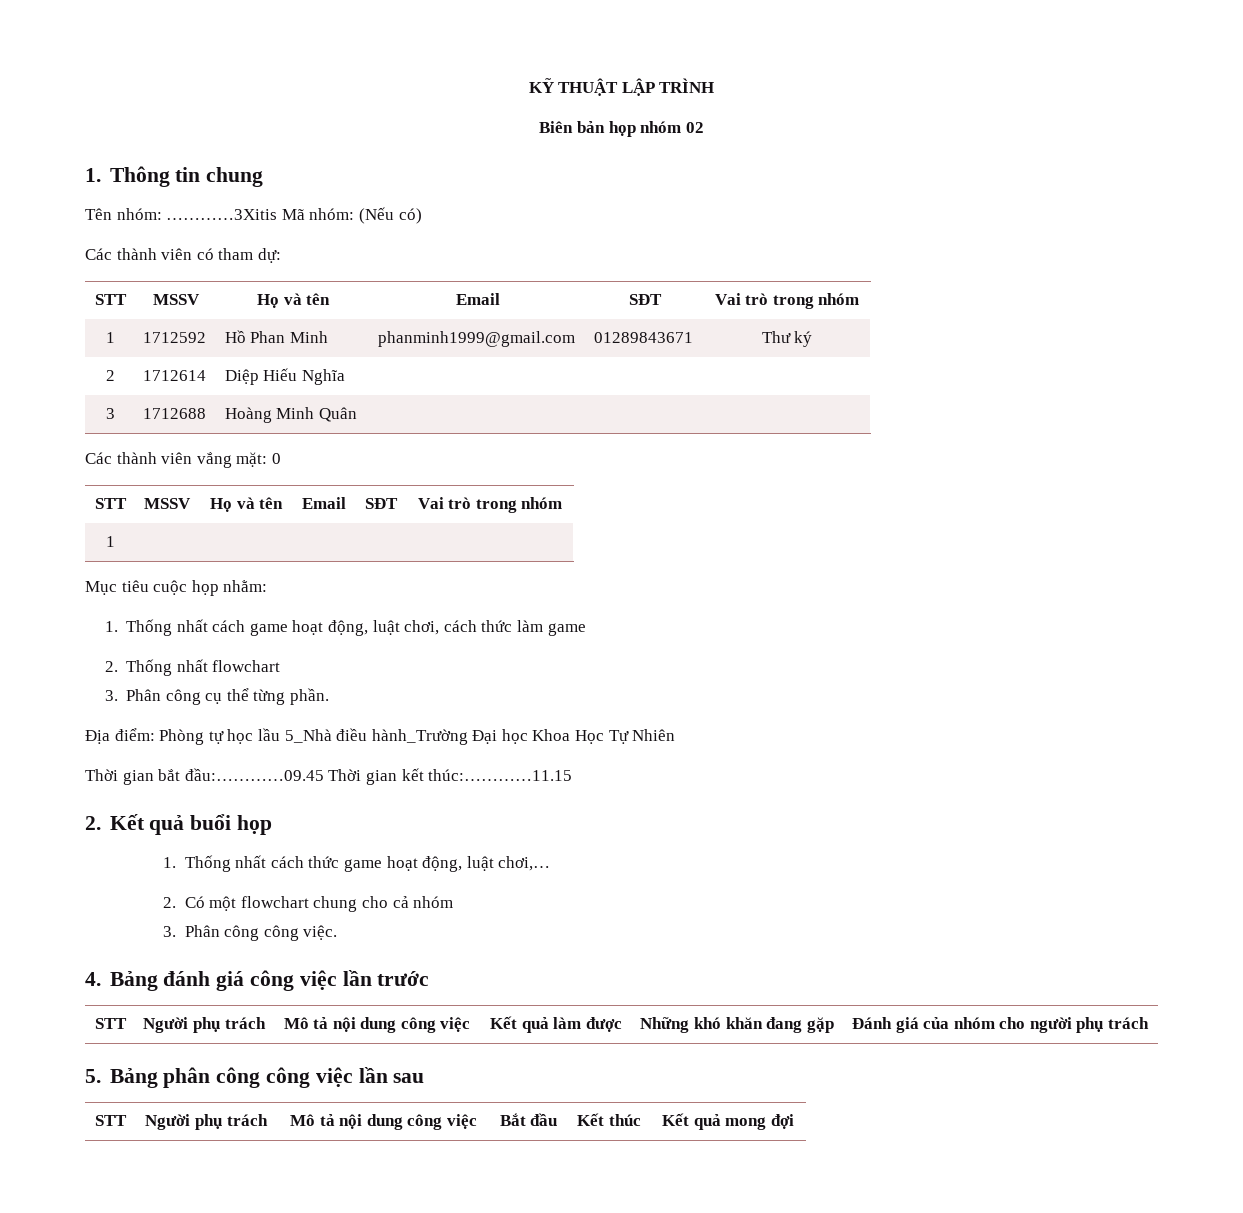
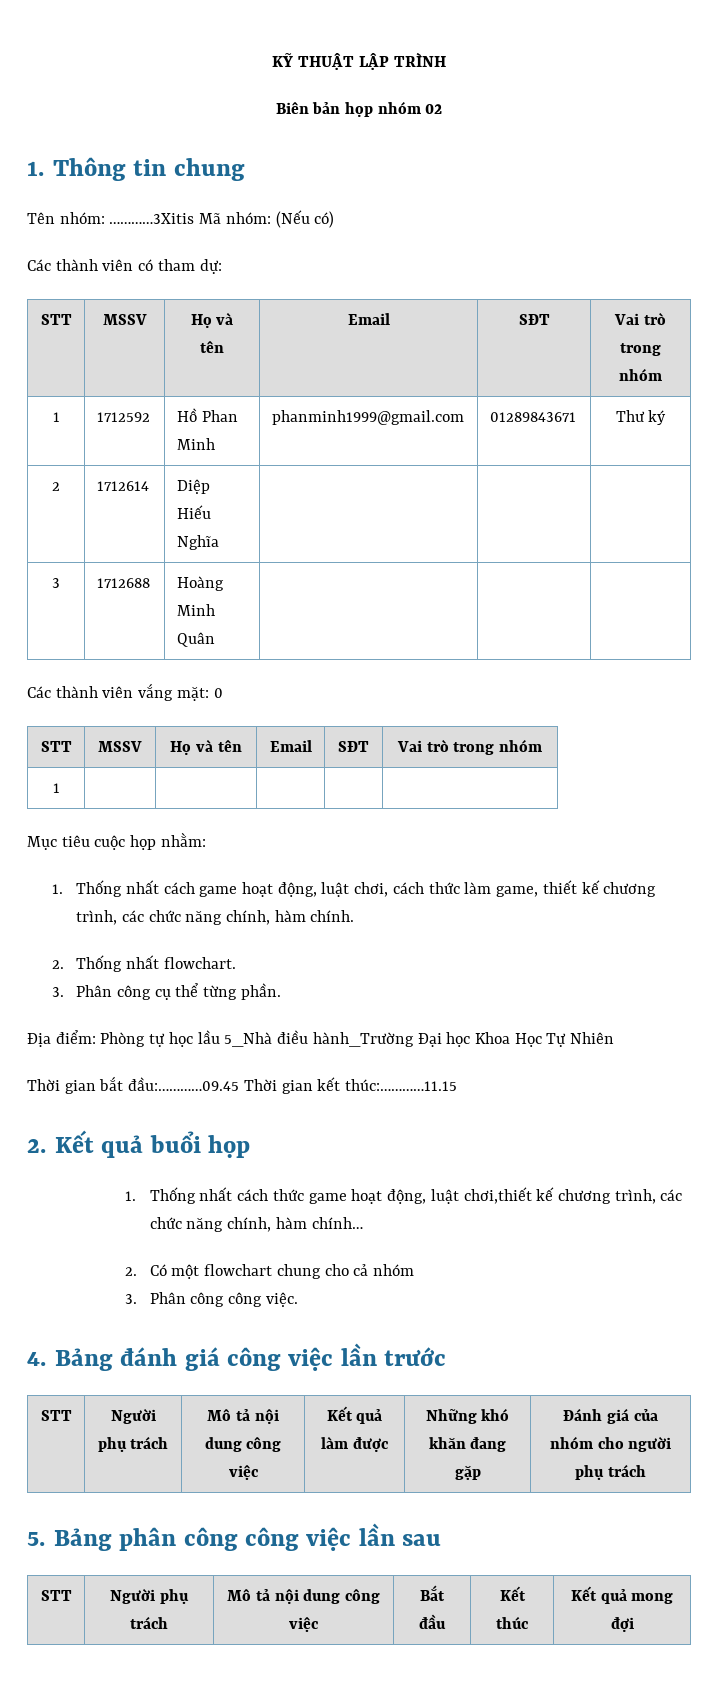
[547,623,586,636] game -> [496,880,657,897] [76,910,355,925] game, thiết kế chương trình, các chức năng chính, hàm chính.
[212,660,281,672] flowchart -> [163,957,236,969] flowchart.
[498,856,551,871] chơi,… -> [463,1187,683,1204] [149,1217,363,1232] chơi,thiết kế chương trình, các chức năng chính, hàm chính…

